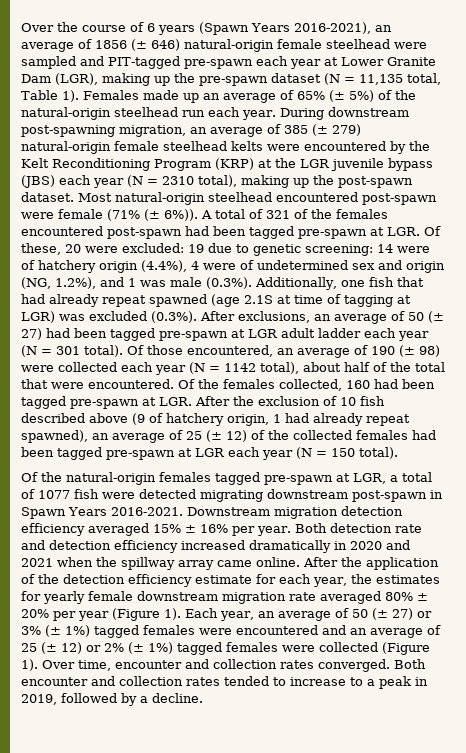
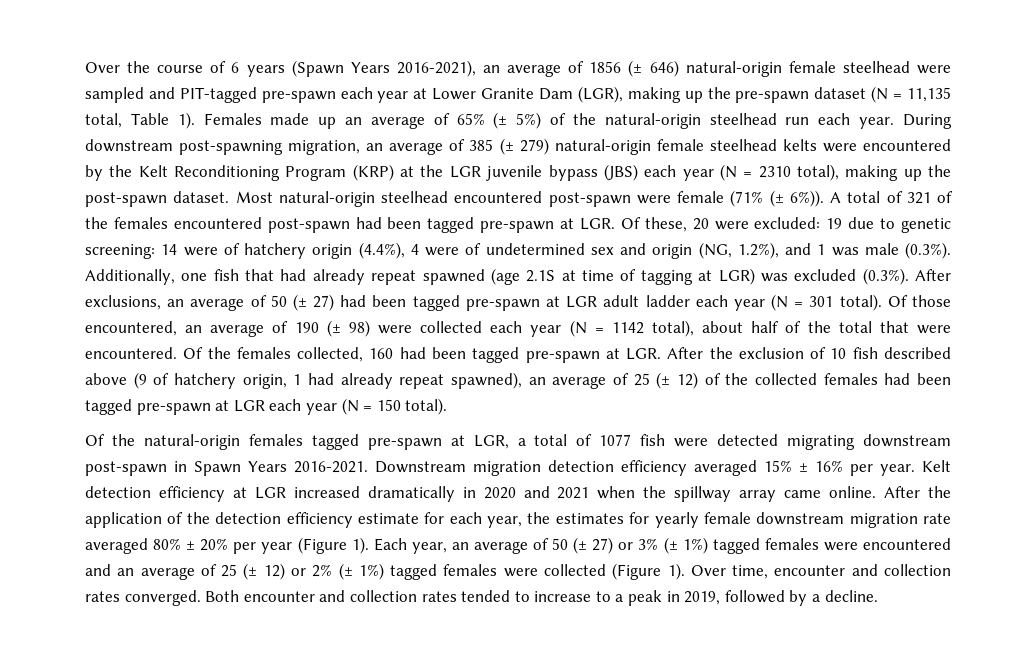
[294,523,422,533] [21,540,178,553] Both detection rate and detection efficiency -> [922,460,951,472] [85,486,286,502] Kelt detection efficiency at LGR

